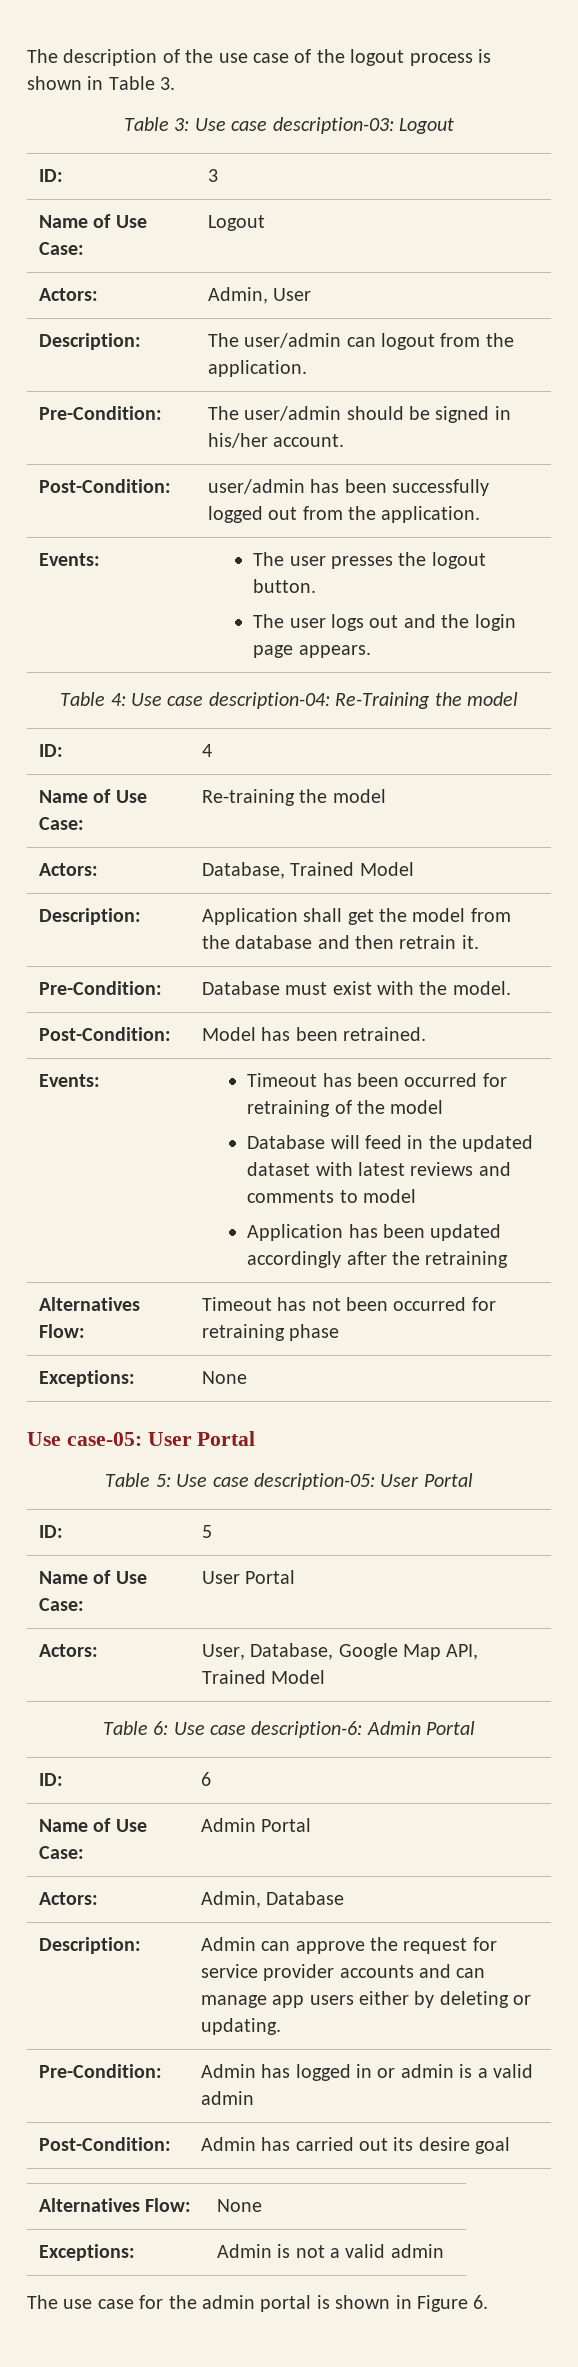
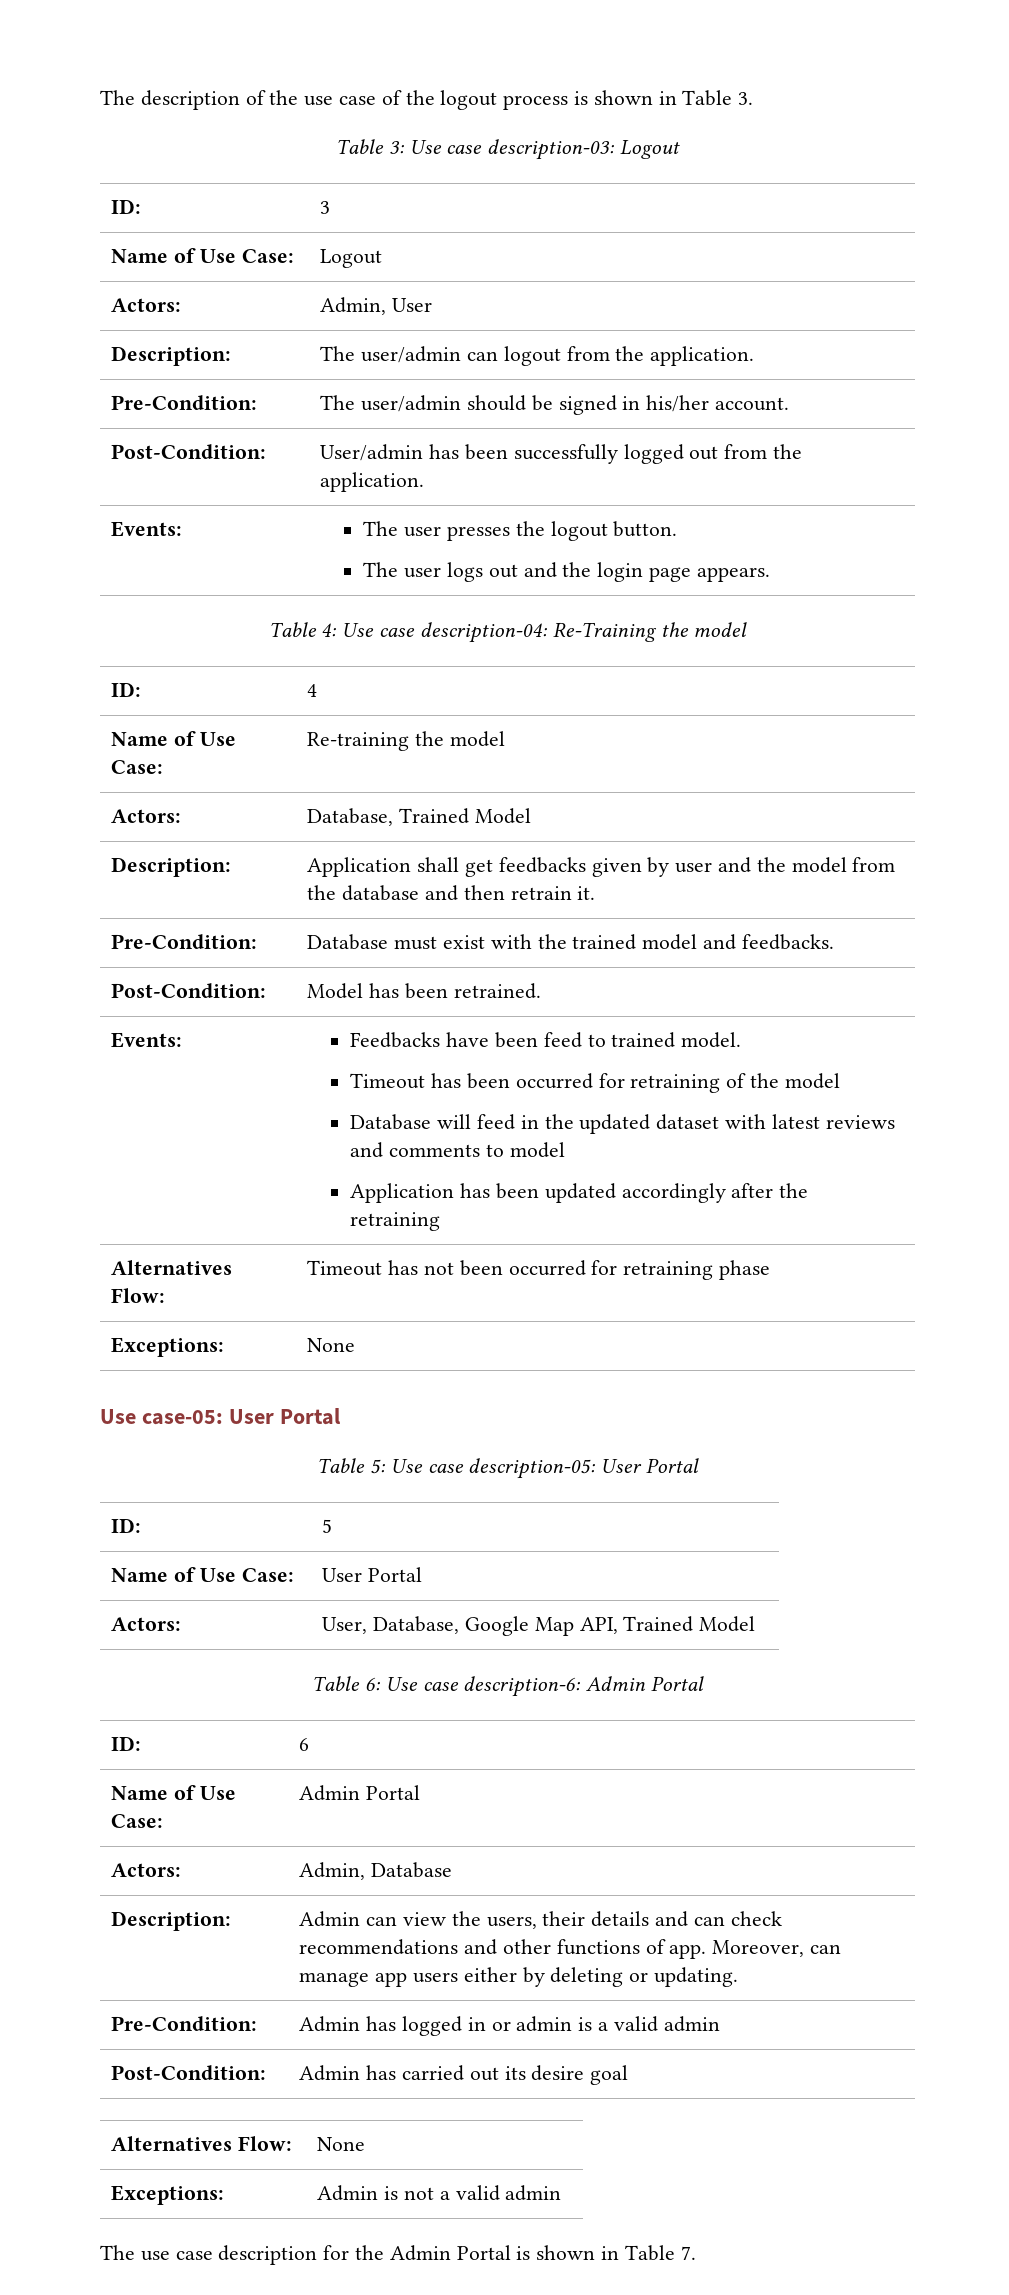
[207,479,305,494] user/admin -> [320,444,424,461] User/admin
(374, 917) none -> [498,857,752,877] feedbacks given by user and
[452,981,511,995] model. -> [572,934,834,950] trained model and feedbacks.
(100, 1080) none -> [350,1032,742,1048] Feedbacks have been feed to trained model. //
[295,1937,497,1954] [200,1964,452,1981] approve the request for service provider accounts and -> [403,1911,782,1929] [299,1939,805,1959] view the users, their details and can check recommendations and other functions of app. Moreover,
(134, 2304) none -> [218,2245,318,2265] description
[202,2295,489,2312] admin portal is shown in Figure 6. -> [389,2245,696,2261] Admin Portal is shown in Table 7.

